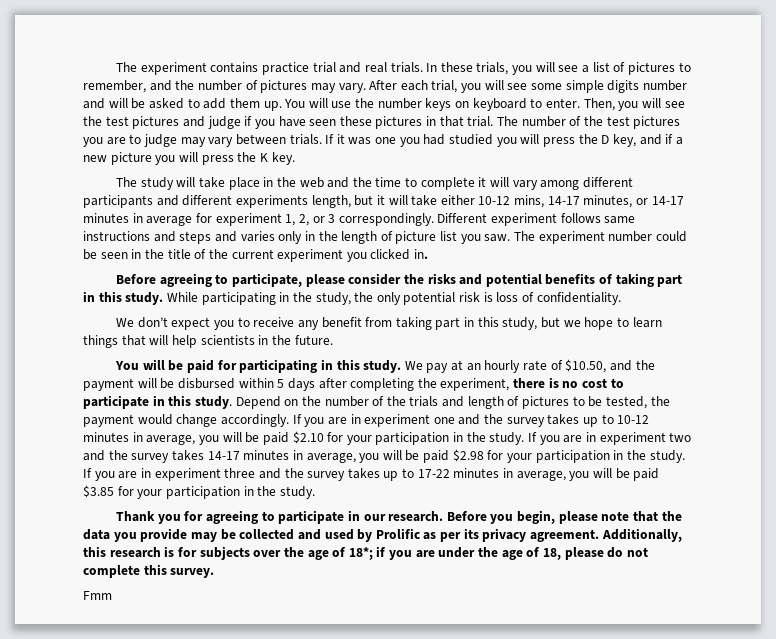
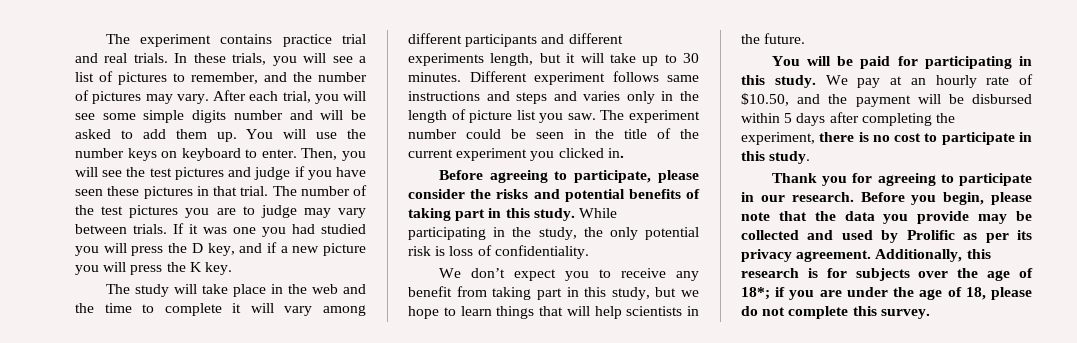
[440,195,684,208] [83,213,434,226] either 10-12 mins, 14-17 minutes, or 14-17 minutes in average for experiment 1, 2, or 3 correspondingly. -> [642,53,699,66] [408,72,461,82] up to 30 minutes.
[235,396,670,409] [83,414,650,427] [83,431,692,445] [83,449,685,463] [83,468,660,481] [83,485,315,499] Depend on the number of the trials and length of pictures to be tested, the payment would change accordingly. If you are in experiment one and the survey takes up to 10-12 minutes in average, you will be paid $2.10 for your participation in the study. If you are in experiment two and the survey takes 14-17 minutes in average, you will be paid $2.98 for your participation in the study. If you are in experiment three and the survey takes up to 17-22 minutes in average, you will be paid $3.85 for your participation in the study. -> (811, 157) none
[83,591,112,600] // Fmm -> (930, 314) none

